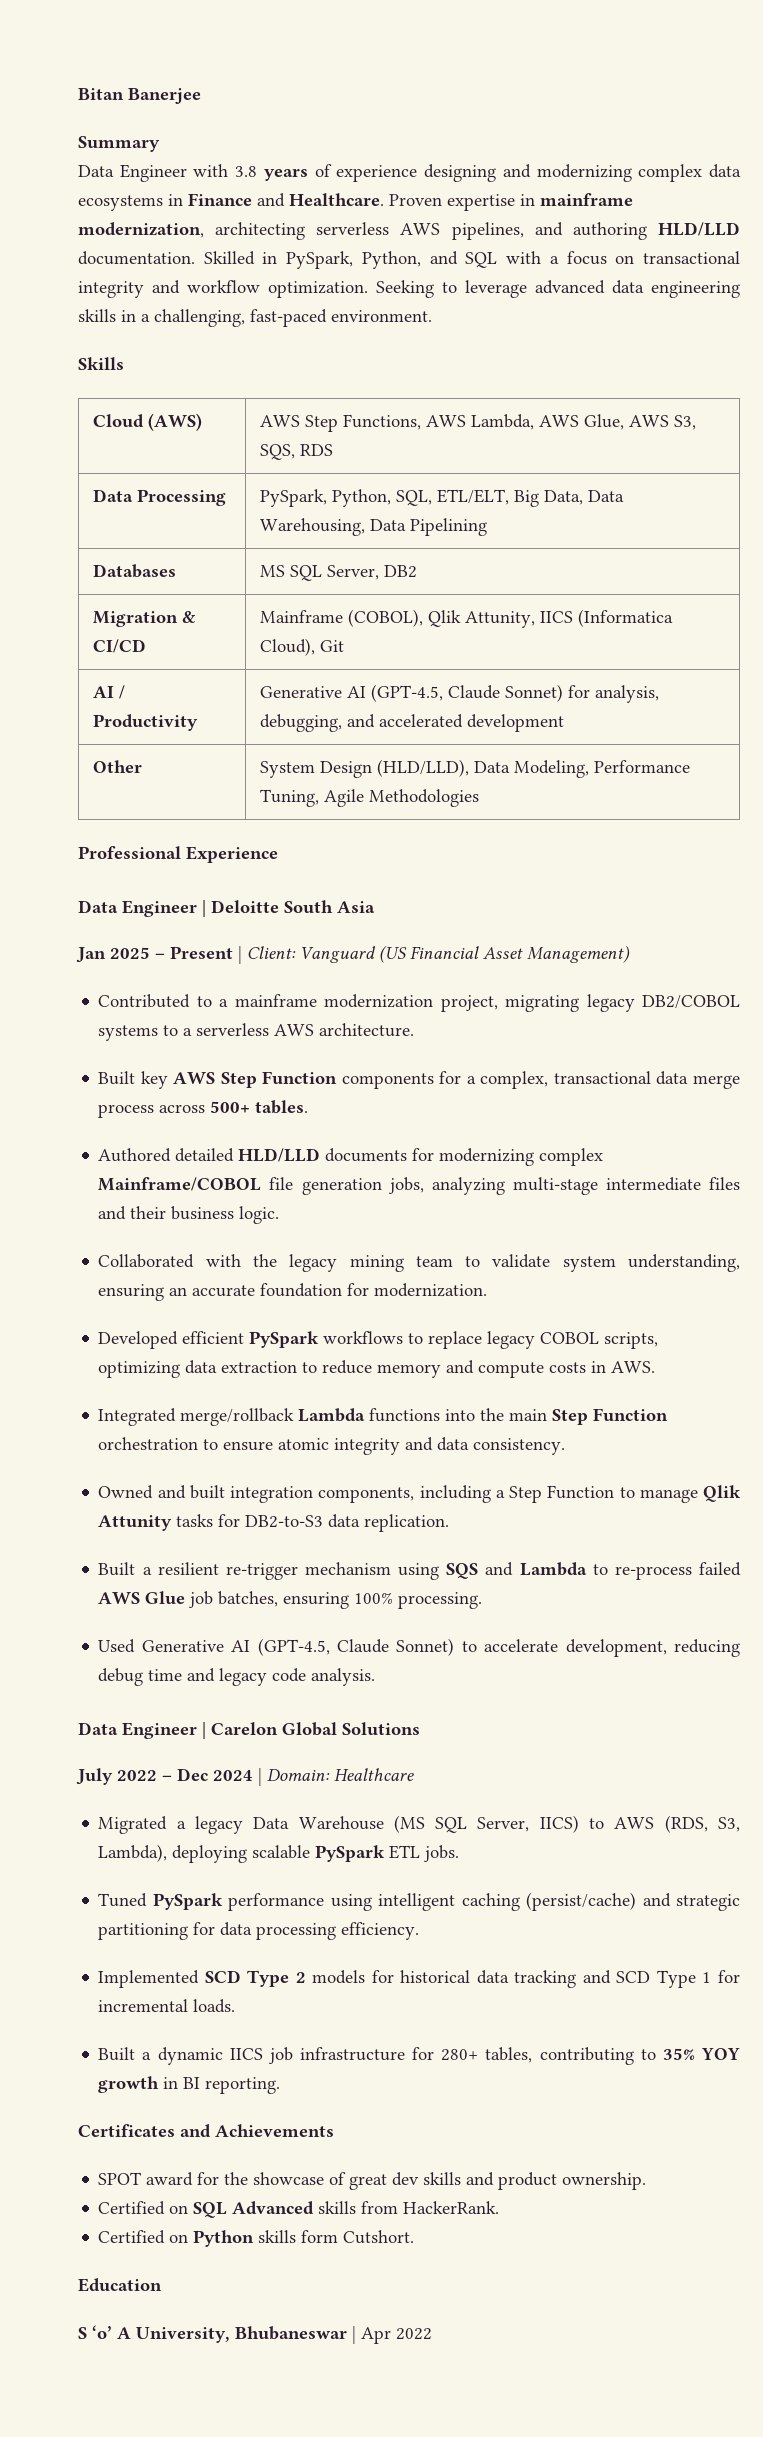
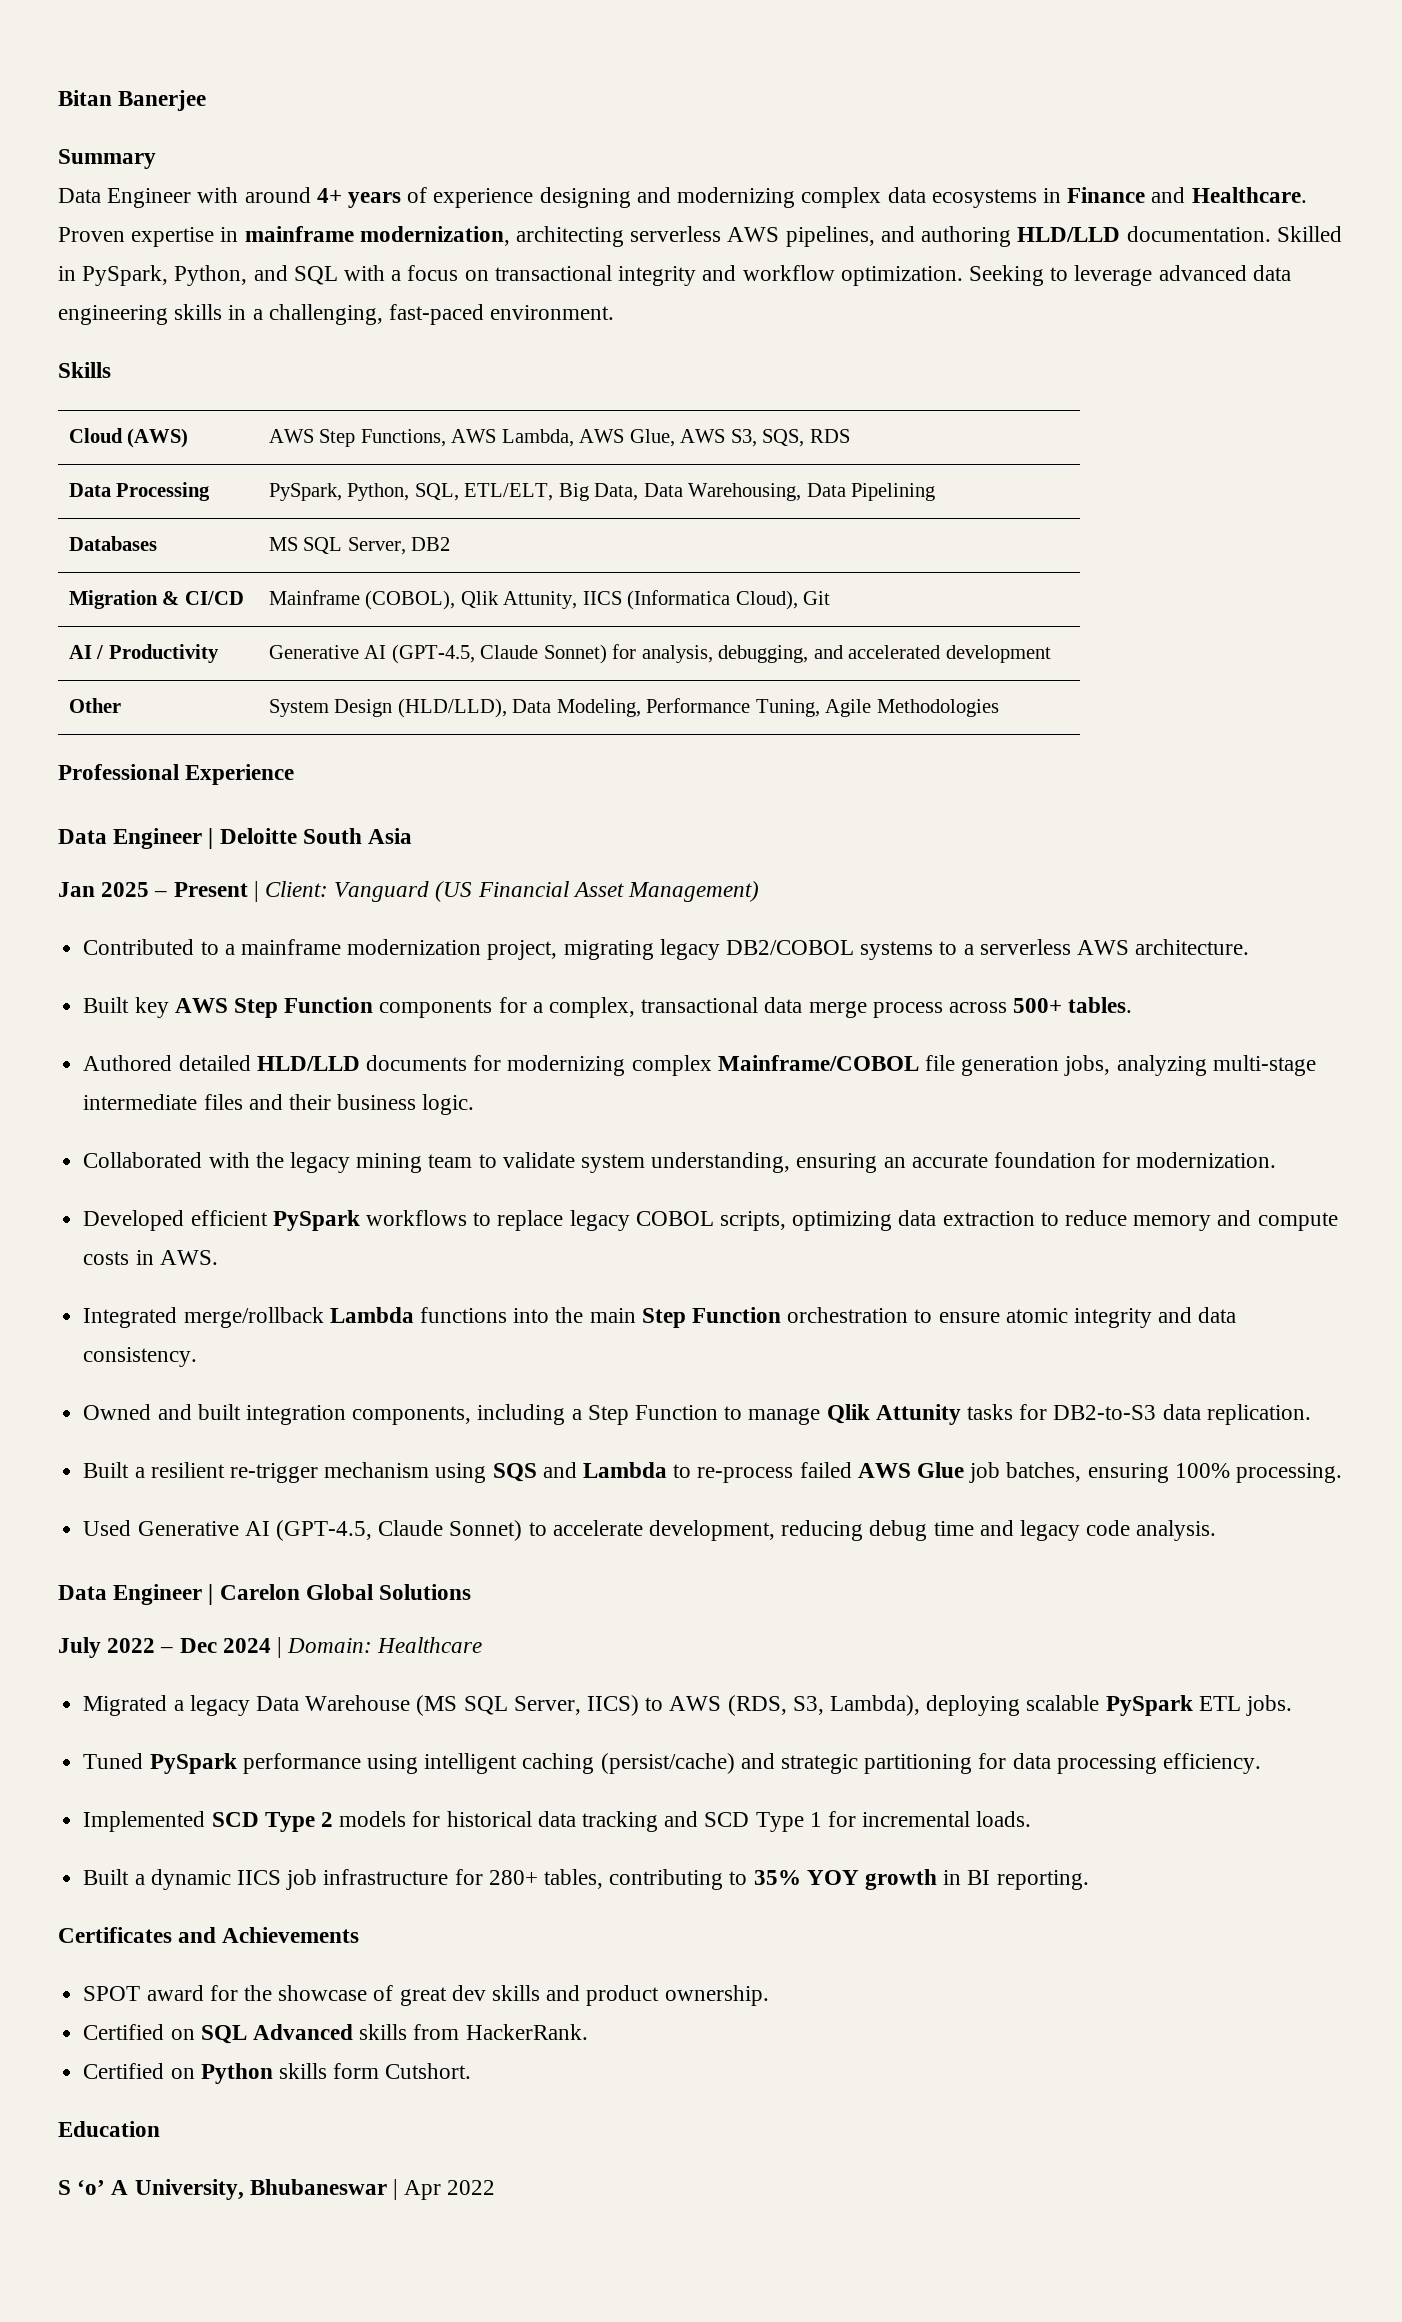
[235,166,258,177] 3.8 -> [244,187,342,203] around 4+

